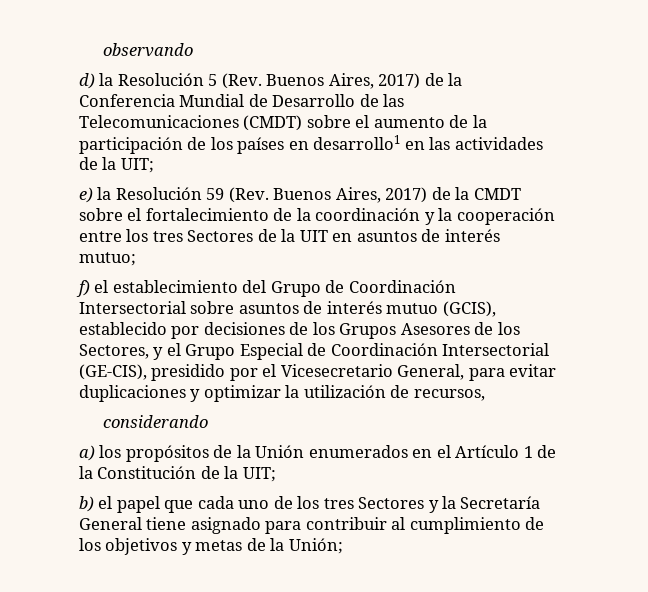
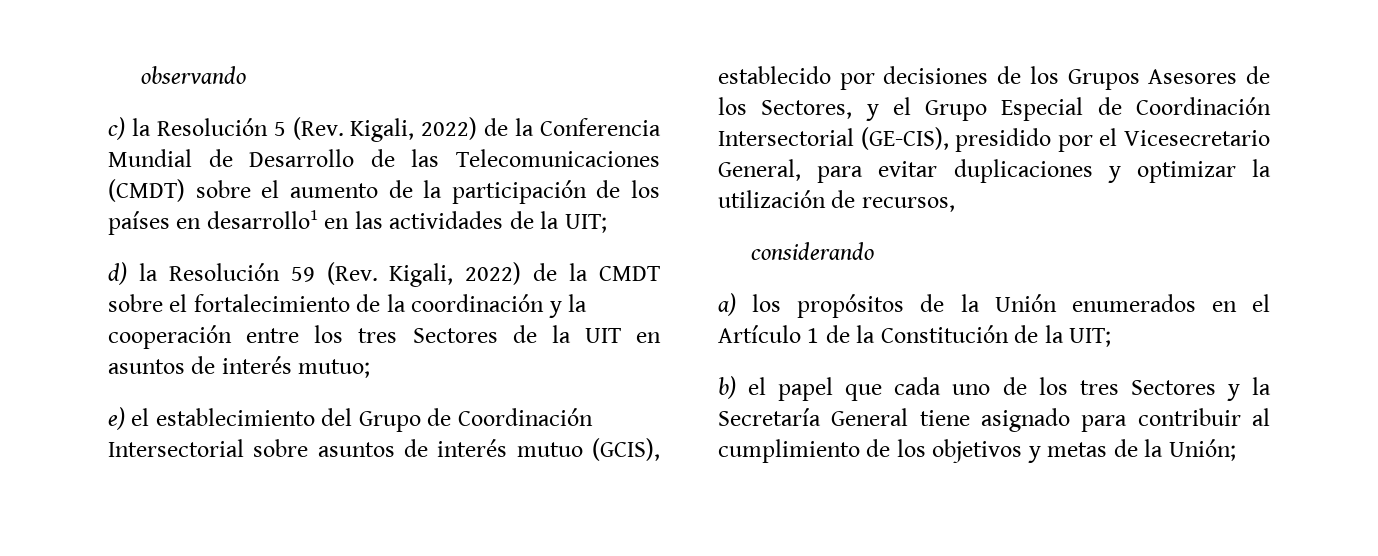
[79,73,95,89] d) -> [108,117,125,140] c)
[266,73,421,89] Buenos Aires, 2017) -> [350,117,478,142] Kigali, 2022)
[79,187,93,203] e) -> [108,262,127,285] d)
[273,187,428,203] Buenos Aires, 2017) -> [389,262,522,287] Kigali, 2022)
[76,280,90,297] f) -> [108,407,125,430] e)

